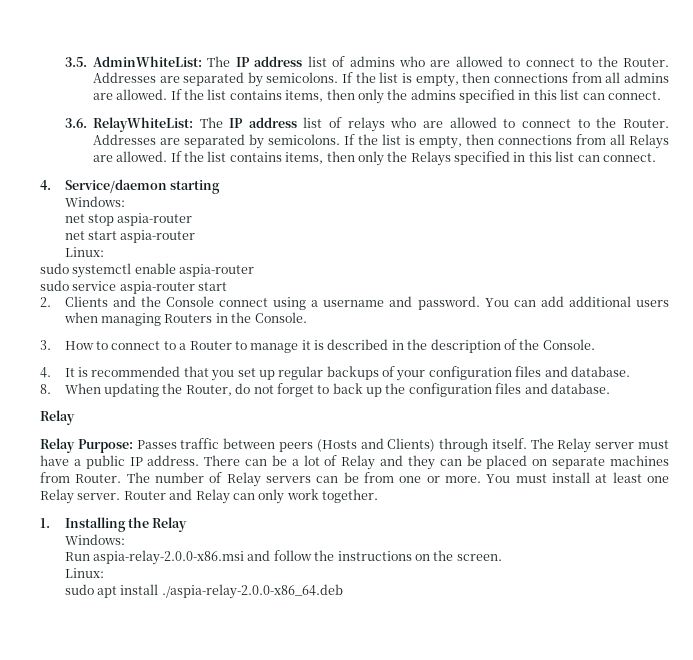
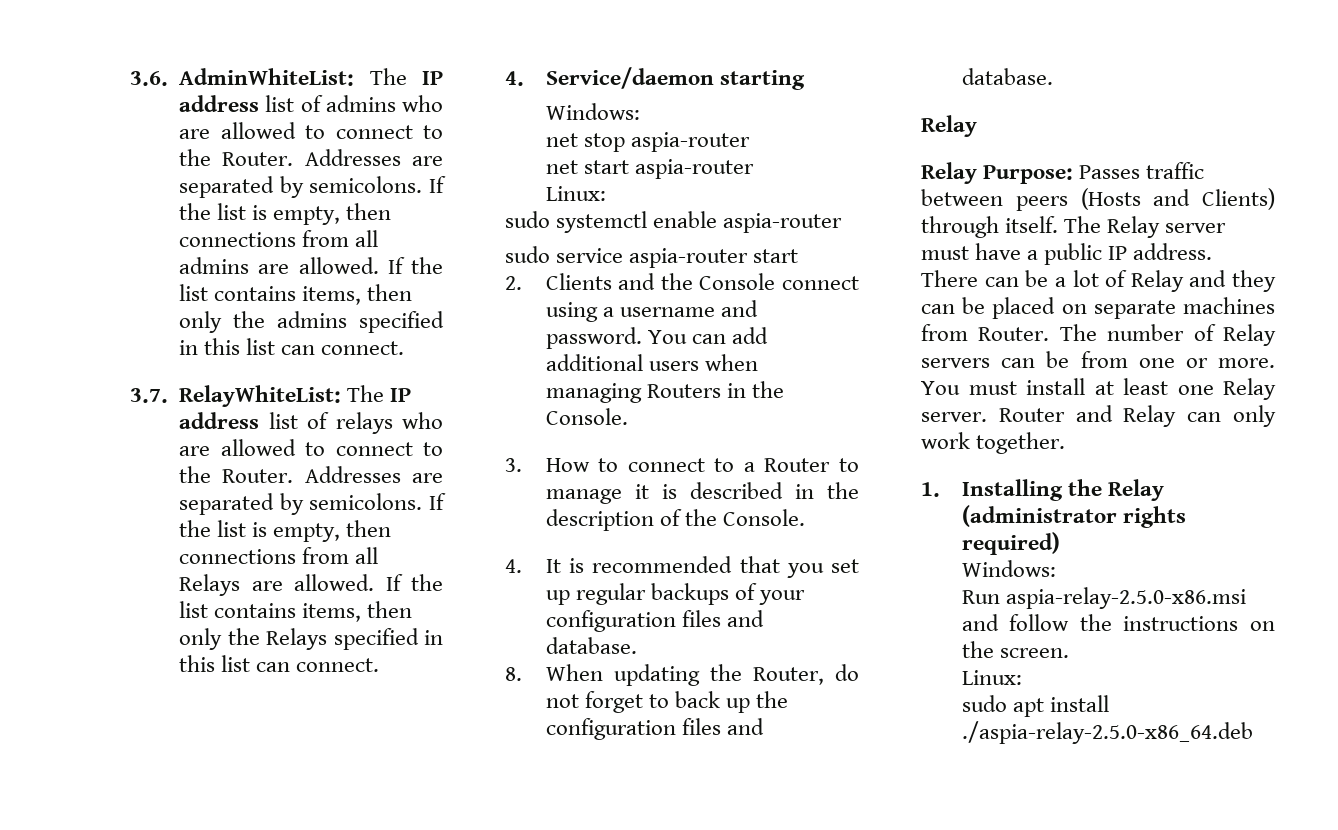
[64,57,87,67] 3.5. -> [129,71,168,86] 3.6.
[64,118,87,128] 3.6. -> [129,388,168,403] 3.7.
(188, 524) none -> [961,505,1187,528] [961,532,1060,555] (administrator rights required)
[93,550,245,565] aspia-relay-2.0.0-x86.msi -> [1006,587,1247,609] aspia-relay-2.5.0-x86.msi
[161,584,343,599] ./aspia-relay-2.0.0-x86_64.deb -> [961,721,1253,744] ./aspia-relay-2.5.0-x86_64.deb

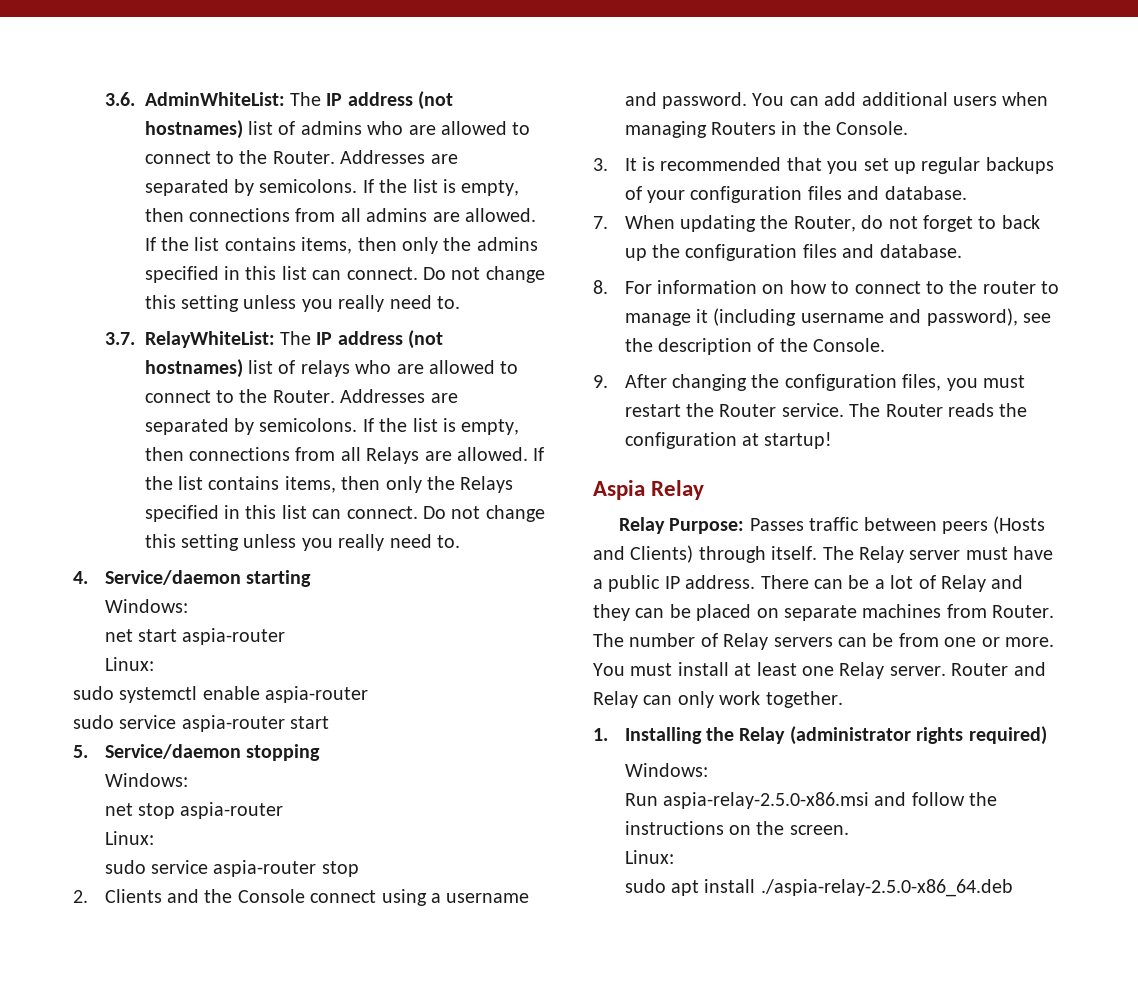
(260, 103) none -> [418,91,454,110] [144,120,243,139] (not hostnames)
(405, 348) none -> [422,266,545,283] [144,295,460,312] Do not change this setting unless you really need to.
(260, 420) none -> [408,330,444,349] [144,359,243,378] (not hostnames)
(380, 665) none -> [422,505,545,522] [144,534,460,551] Do not change this setting unless you really need to.
[545,132,751,152] // net stop aspia-router -> (188, 606) none
(799, 256) none -> [73,744,320,761] [104,773,188,787] [104,802,284,819] [104,831,154,845] [104,860,359,877] // 5. Service/daemon stopping // Windows: // net stop aspia-router // Linux: // sudo service aspia-router stop
[545,458,859,472] [545,482,859,504] [545,509,806,531] [505,559,522,573] How to connect to a Router to manage it is described in the description of the Console. // 4. -> (608, 164) none
[505,667,522,681] 8. -> [593,216,608,229] 7.
(1053, 76) none -> [593,280,1060,294] [624,308,1051,326] [624,338,886,355] [593,374,1025,391] [624,403,1028,417] [624,432,833,449] [593,480,645,500] 8. For information on how to connect to the router to manage it (including username and password), see the description of the Console. // 9. After changing the configuration files, you must restart the Router service. The Router reads the configuration at startup! // Aspia

